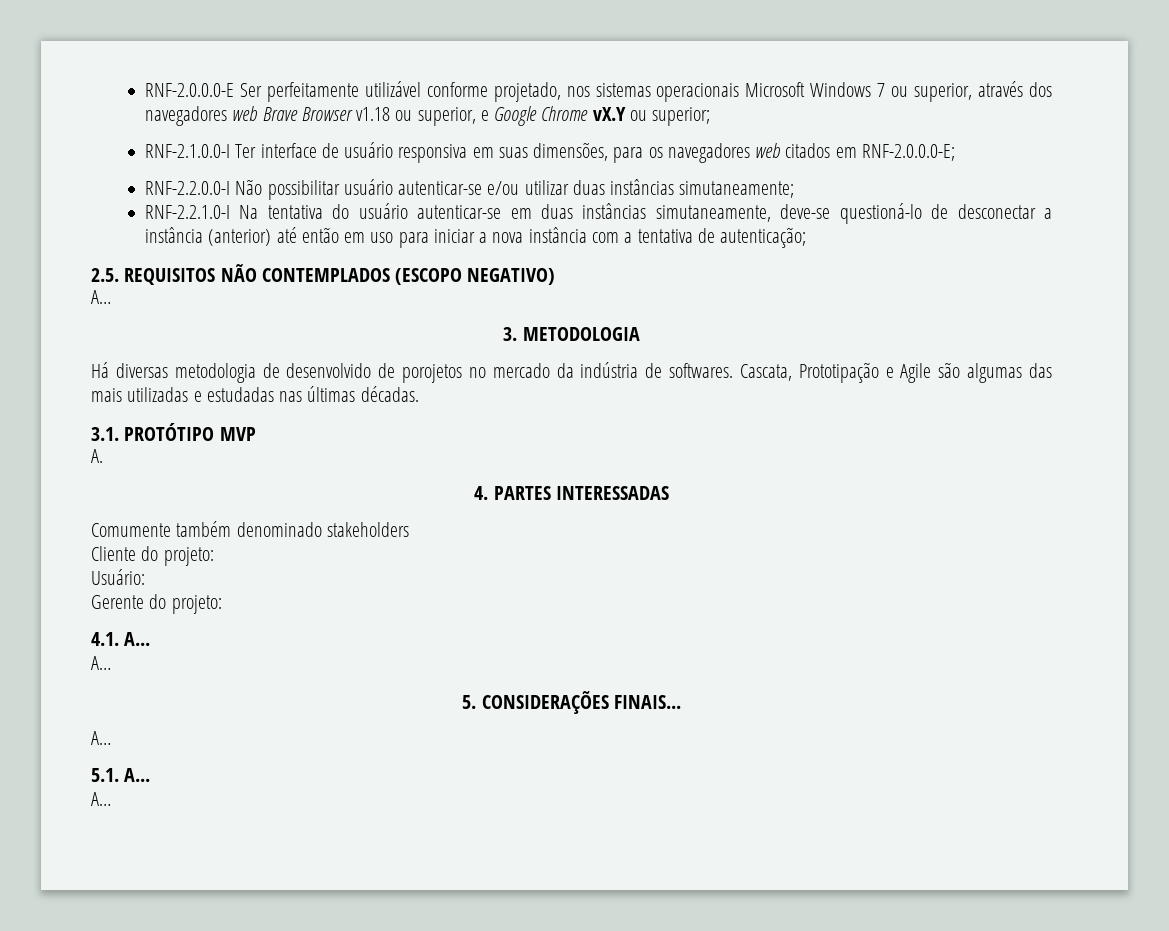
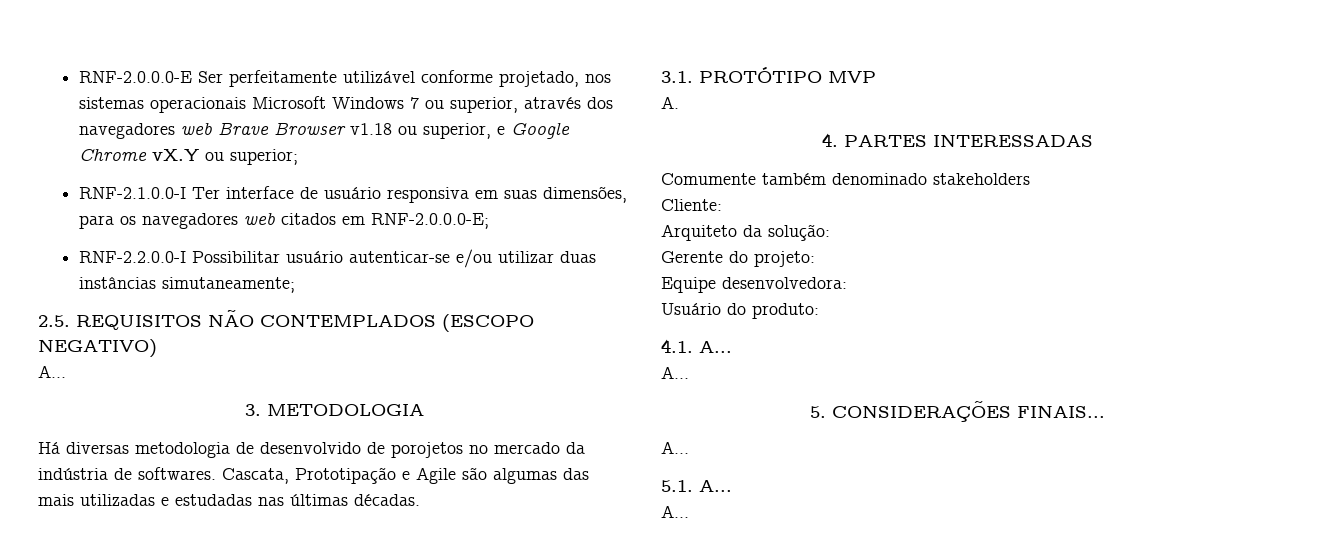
[235,179,340,200] Não possibilitar -> [192,251,281,263] Possibilitar
[145,203,1052,224] [145,227,807,248] // RNF-2.2.1.0-I Na tentativa do usuário autenticar-se em duas instâncias simutaneamente, deve-se questioná-lo de desconectar a instância (anterior) até então em uso para iniciar a nova instância com a tentativa de autenticação; -> (296, 285) none
[91,546,214,566] [91,569,145,585] Cliente do projeto: // Usuário: -> [661,199,722,211] [661,224,830,241] Cliente: // Arquiteto da solução:
(222, 604) none -> [661,277,847,293] [661,303,819,319] // Equipe desenvolvedora: // Usuário do produto:

